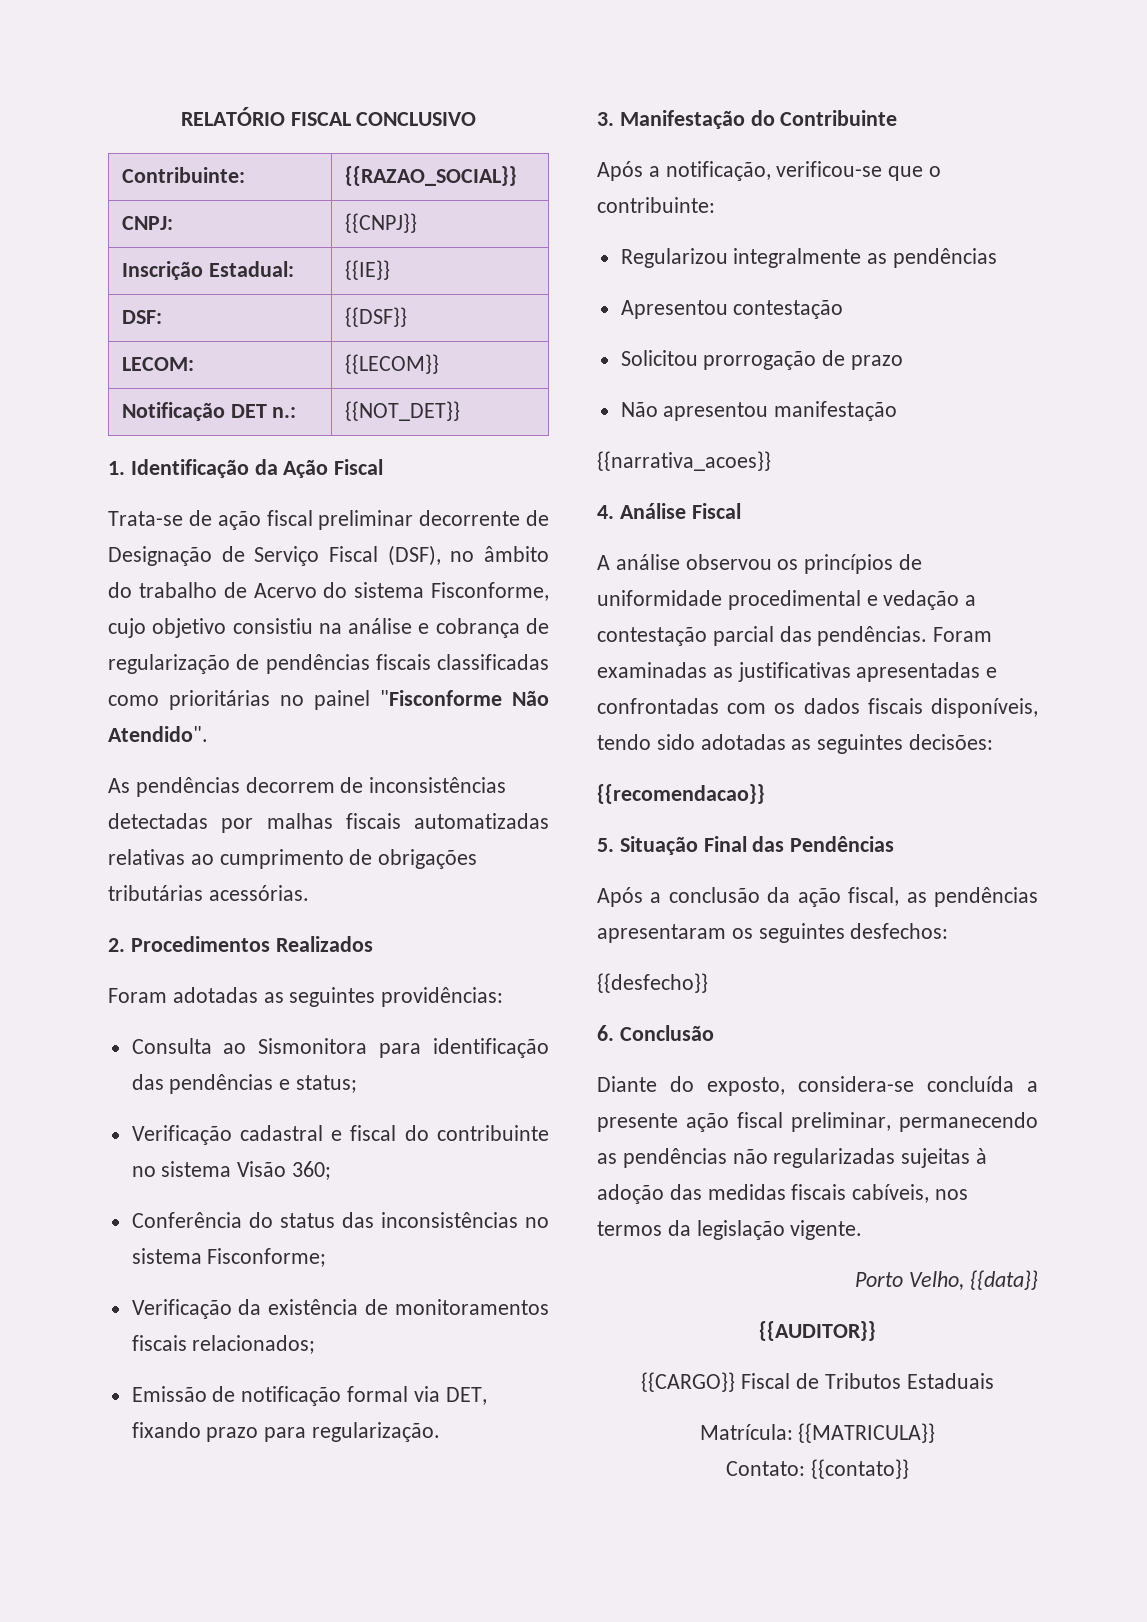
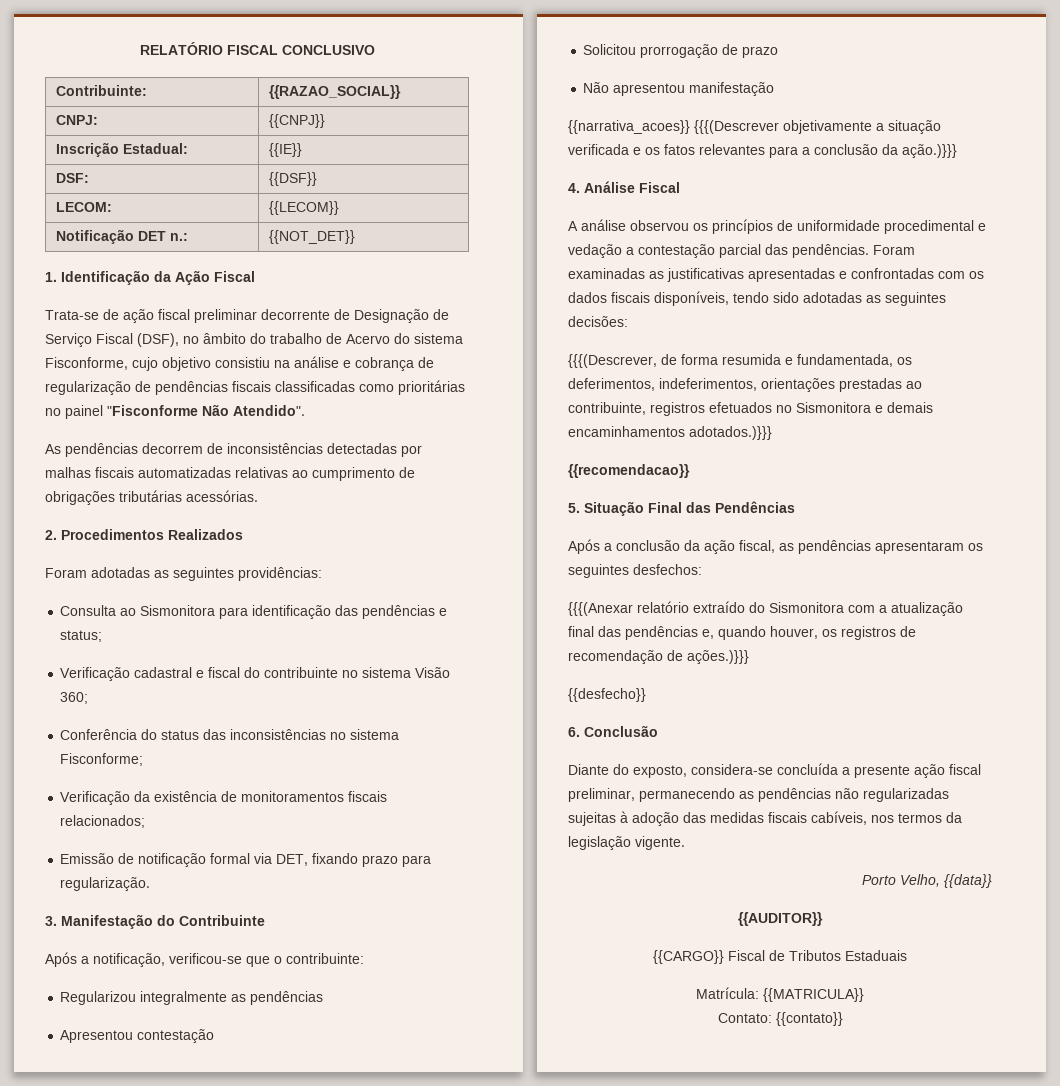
(771, 461) none -> [694,120,941,134] [568,144,957,158] {{{(Descrever objetivamente a situação verificada e os fatos relevantes para a conclusão da ação.)}}}
(994, 742) none -> [568,354,912,368] [568,378,922,392] [568,402,933,416] [568,426,772,440] // {{{(Descrever, de forma resumida e fundamentada, os deferimentos, indeferimentos, orientações prestadas ao contribuinte, registros efetuados no Sismonitora e demais encaminhamentos adotados.)}}}
(949, 931) none -> [568,601,963,616] [568,626,916,640] [568,650,749,664] // {{{(Anexar relatório extraído do Sismonitora com a atualização final das pendências e, quando houver, os registros de recomendação de ações.)}}}

